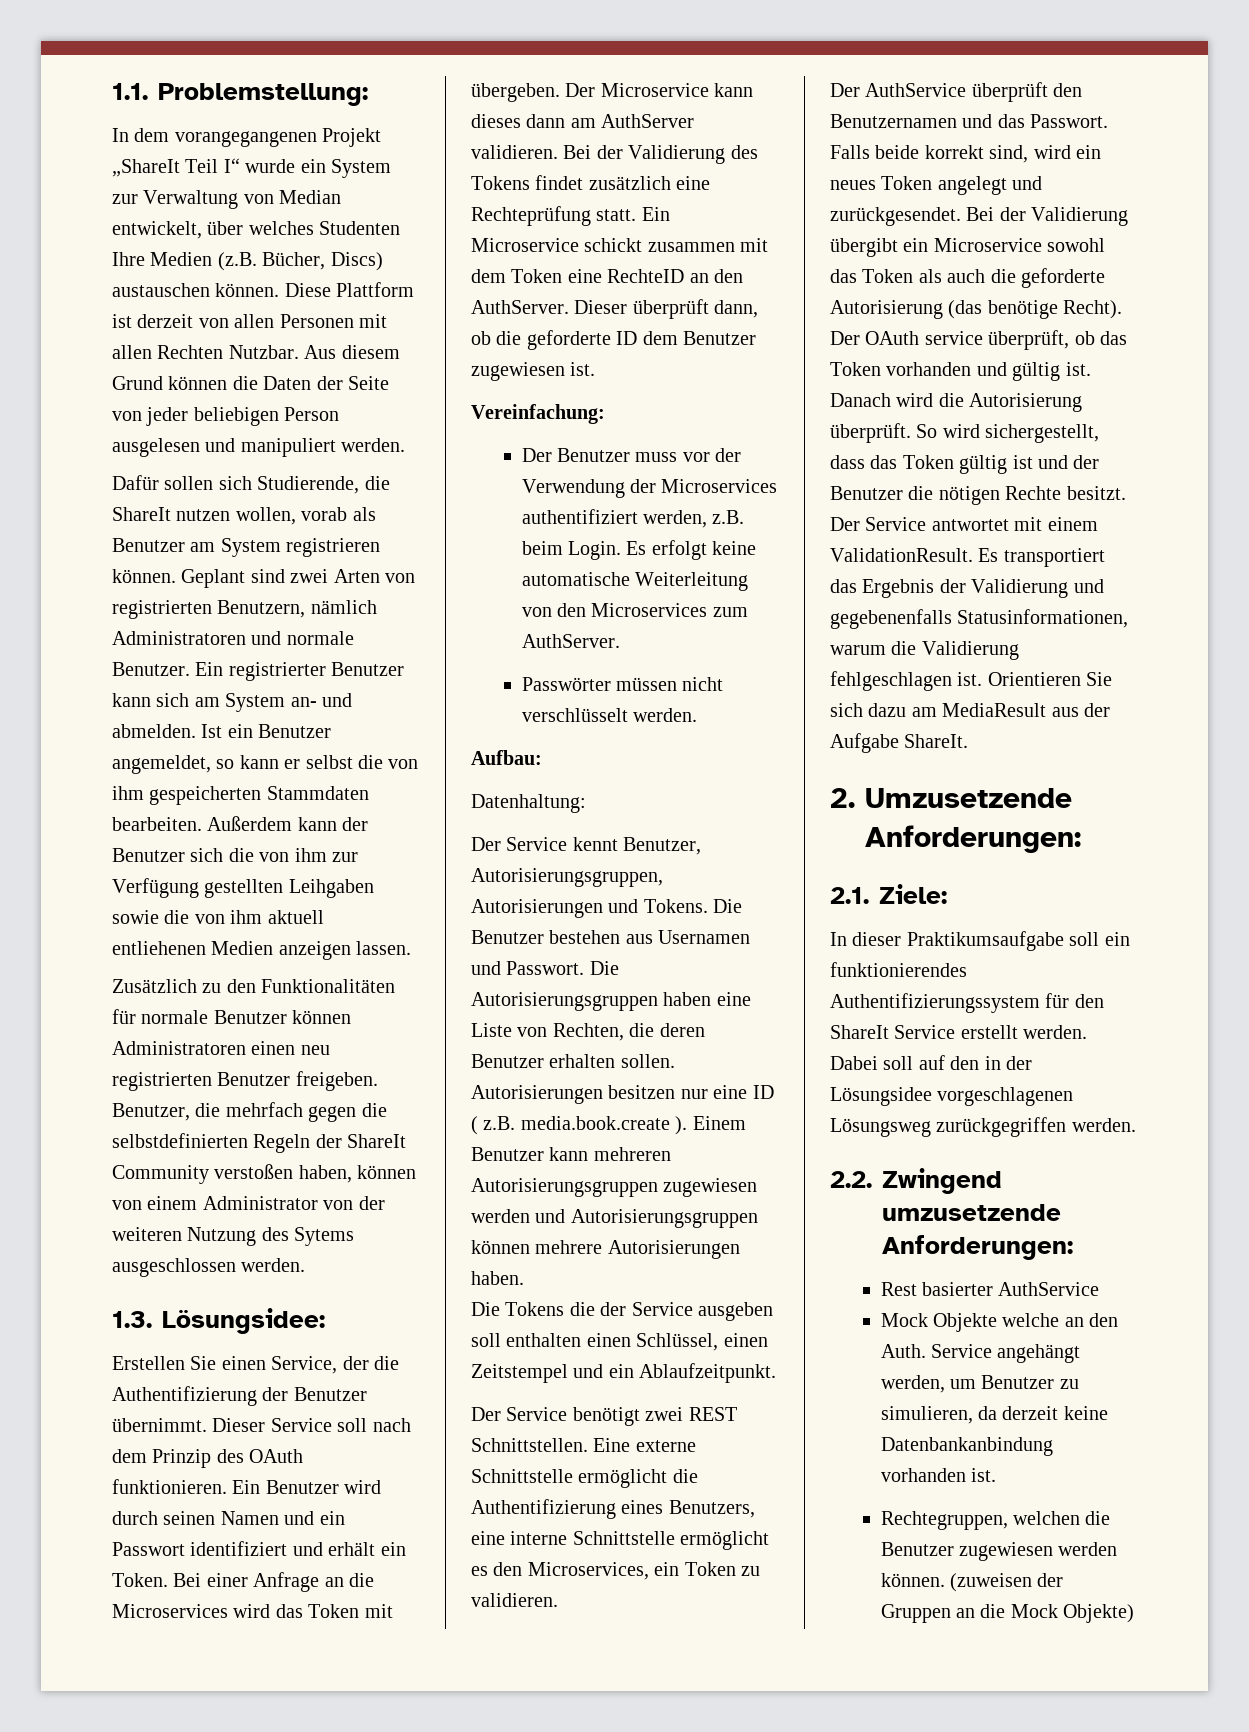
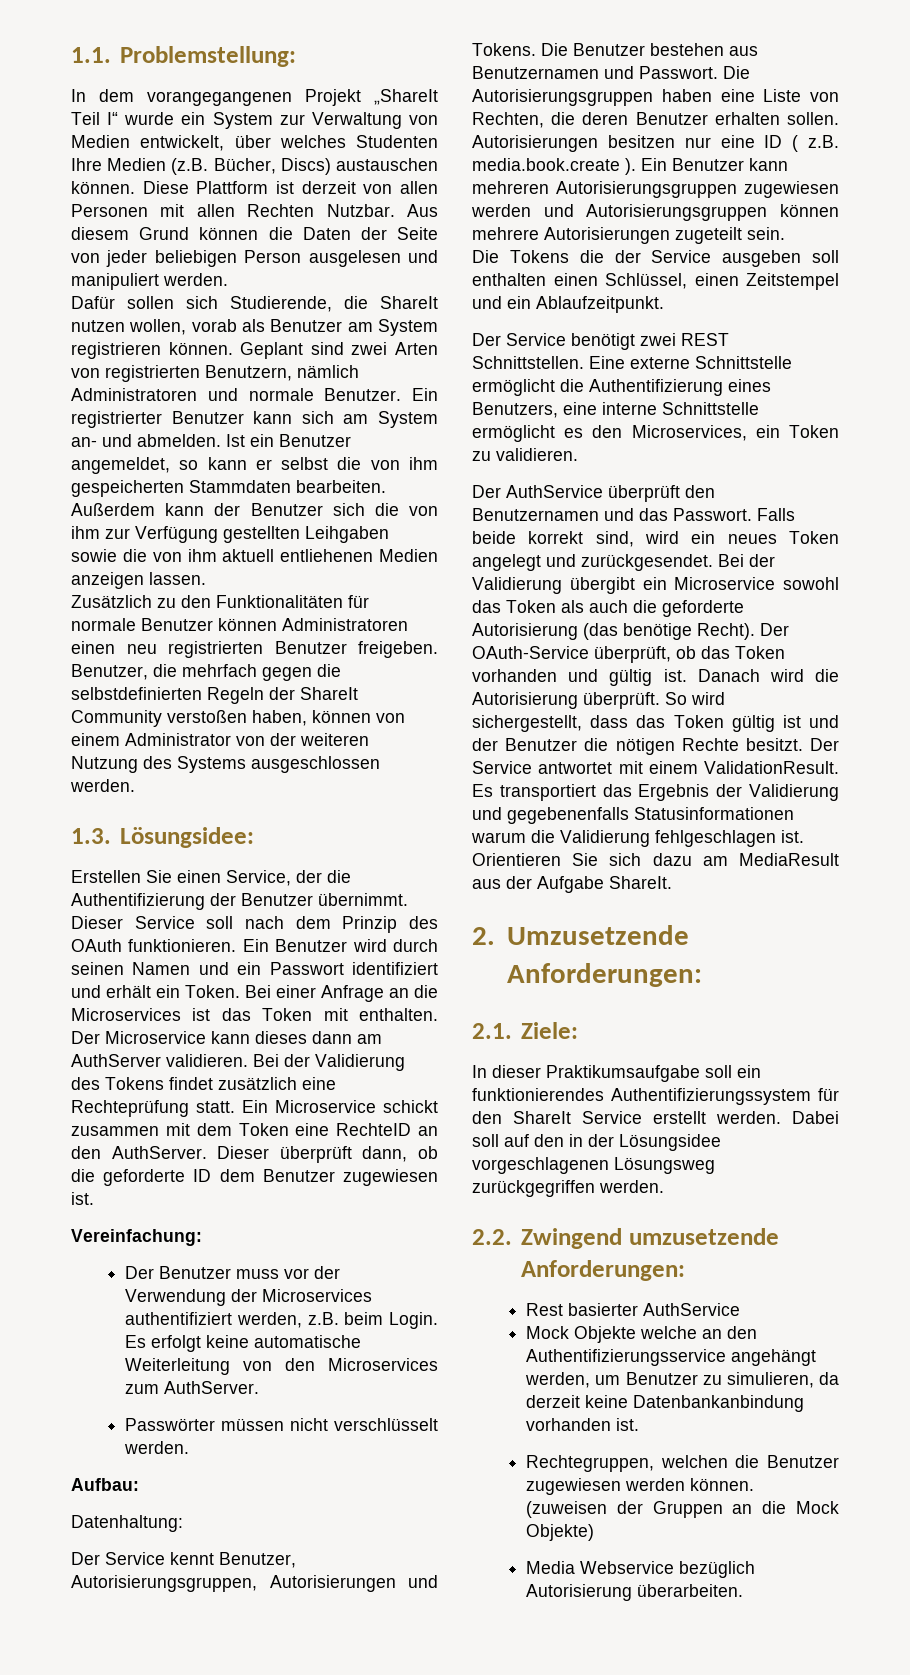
[279,190,342,204] Median -> [71,135,130,148] Medien
[294,1227,355,1246] Sytems -> [177,756,246,773] Systems
[233,1604,271,1618] wird -> [192,1008,211,1021] ist
[471,83,560,102] übergeben. -> [359,1008,438,1021] enthalten.
[658,930,751,944] Usernamen -> [472,66,599,79] Benutzernamen
[692,1116,746,1130] Einem -> [641,158,667,171] Ein
[471,1271,524,1285] haben. -> [675,227,785,244] zugeteilt sein.
[865,331,983,345] OAuth service -> [472,646,589,659] OAuth-Service
[957,609,1129,628] Statusinformationen, -> [634,807,794,820] Statusinformationen
[880,1344,992,1358] Auth. Service -> [526,1349,727,1366] Authentifizierungsservice
(1135, 1613) none -> [526,1561,756,1578] [526,1584,744,1601] // Media Webservice bezüglich Autorisierung überarbeiten.

